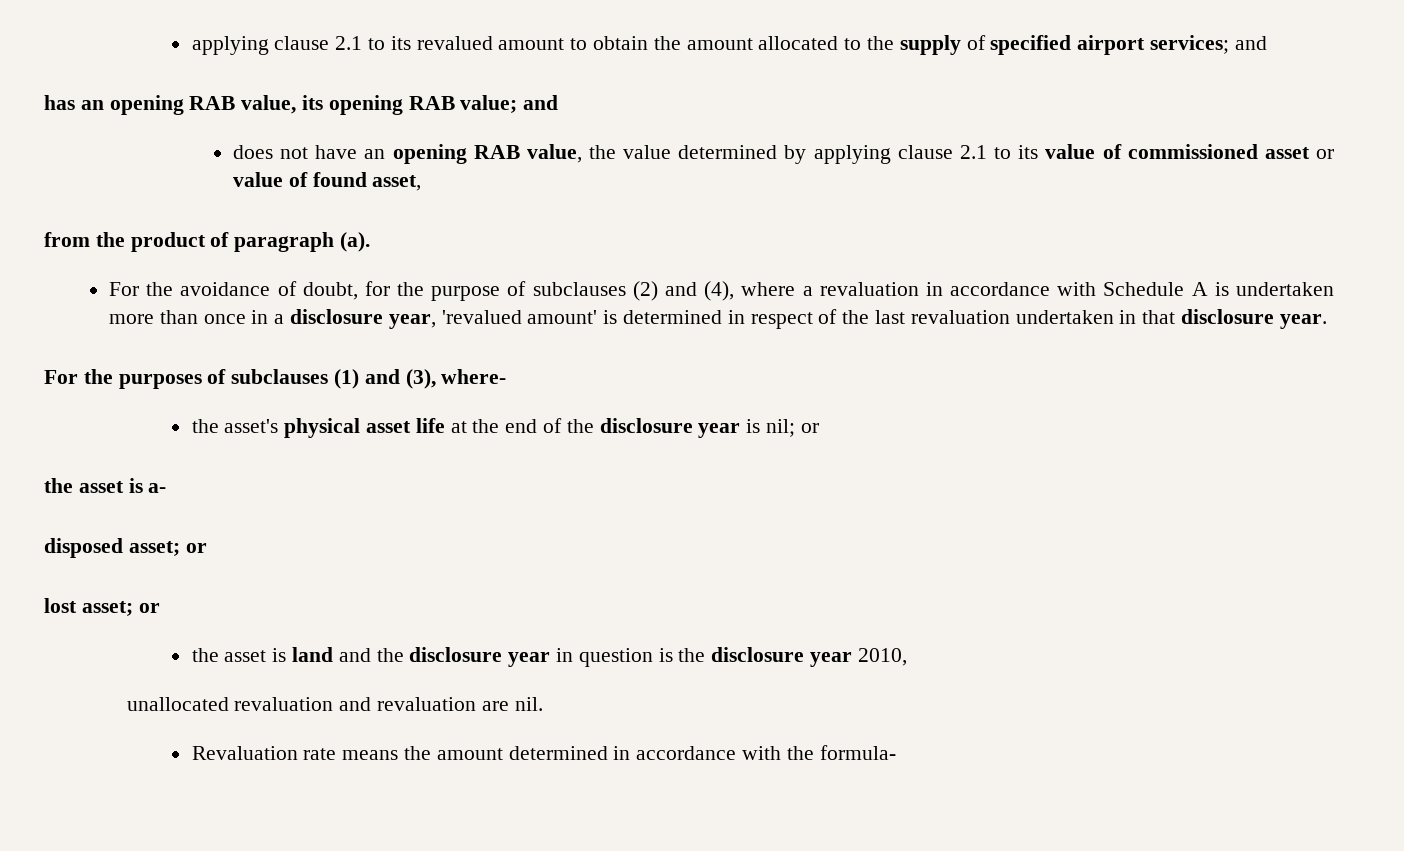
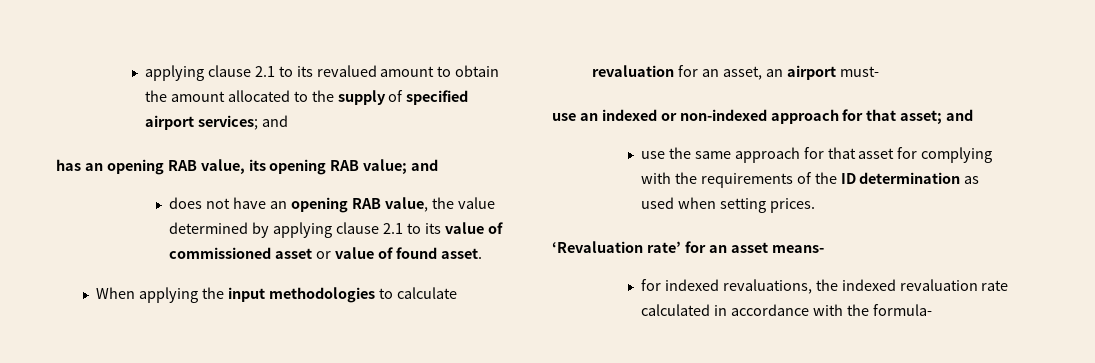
[372,175,422,191] [44,232,371,252] [108,281,1334,301] [108,309,1327,329] [44,369,507,389] [191,418,819,438] [44,478,167,493] [44,538,207,558] [44,598,160,616] [191,647,907,667] [126,697,543,711] [191,746,608,760] asset, // from the product of paragraph (a). // For the avoidance of doubt, for the purpose of subclauses (2) and (4), where a revaluation in accordance with Schedule A is undertaken more than once in a disclosure year, 'revalued amount' is determined in respect of the last revaluation undertaken in that disclosure year. // For the purposes of subclauses (1) and (3), where- // the asset's physical asset life at the end of the disclosure year is nil; or // the asset is a- // disposed asset; or // lost asset; or // the asset is land and the disclosure year in question is the disclosure year 2010, // unallocated revaluation and revaluation are nil. // Revaluation rate means the amount determined -> [440,248,482,259] [96,287,457,303] [592,65,879,80] [552,109,974,124] [640,147,993,163] [640,172,980,188] [640,197,815,213] [552,241,824,253] [640,279,1009,294] [640,304,710,316] asset. // When applying the input methodologies to calculate revaluation for an asset, an airport must- // use an indexed or non-indexed approach for that asset; and // use the same approach for that asset for complying with the requirements of the ID determination as used when setting prices. // ‘Revaluation rate’ for an asset means- // for indexed revaluations, the indexed revaluation rate calculated

